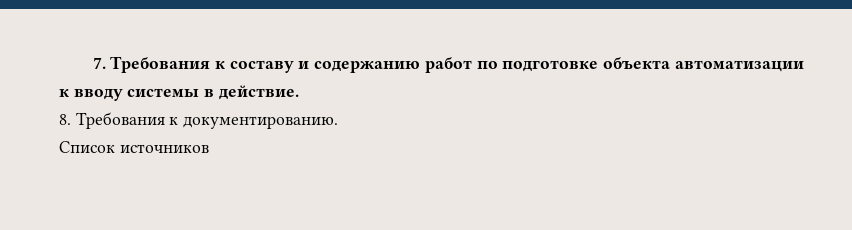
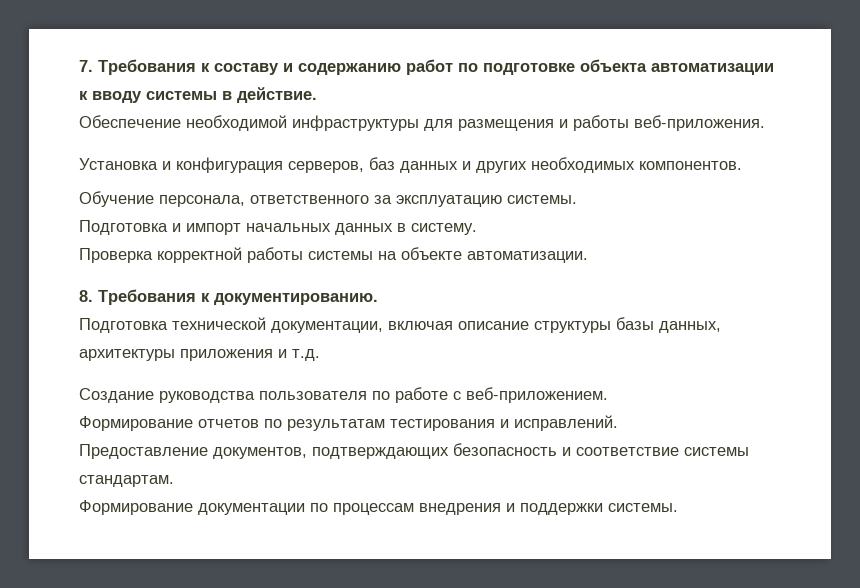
[59,112,339,129] [59,141,209,153] 8. Требования к документированию. // Список источников -> [79,115,765,131] [79,157,742,173] [79,191,577,207] [79,220,477,235] [79,247,588,263] [79,289,378,305] [79,317,721,333] [79,349,320,361] [79,387,608,403] [79,415,618,431] [79,443,749,459] [79,475,174,487] [79,500,678,515] Обеспечение необходимой инфраструктуры для размещения и работы веб-приложения. // Установка и конфигурация серверов, баз данных и других необходимых компонентов. // Обучение персонала, ответственного за эксплуатацию системы. // Подготовка и импорт начальных данных в систему. // Проверка корректной работы системы на объекте автоматизации. // 8. Требования к документированию. // Подготовка технической документации, включая описание структуры базы данных, архитектуры приложения и т.д. // Создание руководства пользователя по работе с веб-приложением. // Формирование отчетов по результатам тестирования и исправлений. // Предоставление документов, подтверждающих безопасность и соответствие системы стандартам. // Формирование документации по процессам внедрения и поддержки системы.

